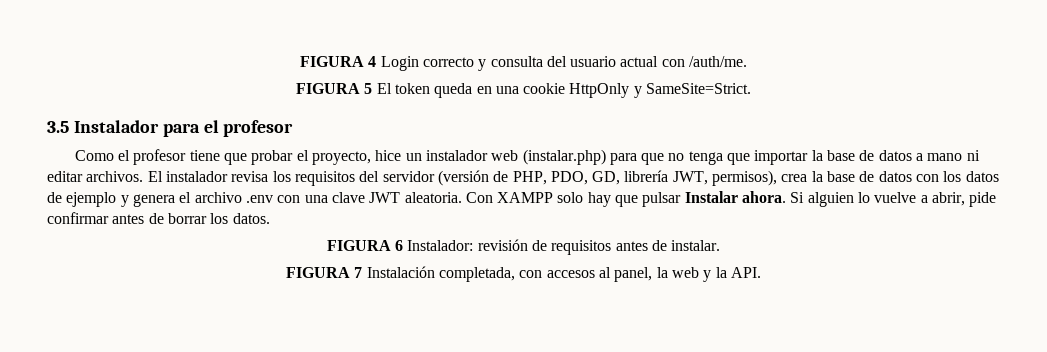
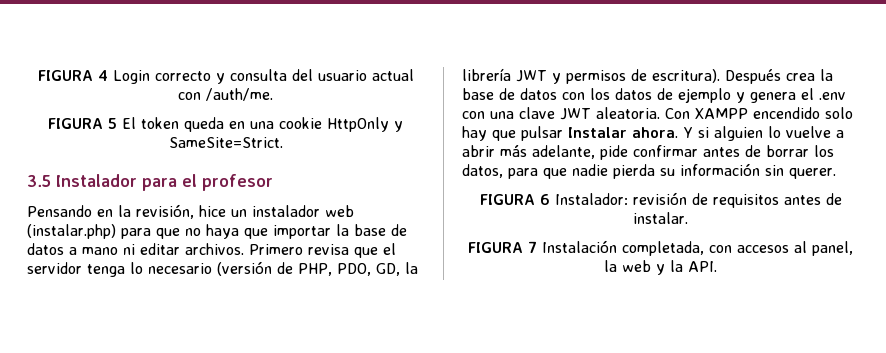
[74,149,371,165] Como el profesor tiene que probar el proyecto, -> [27,204,194,219] Pensando en la revisión,
[688,151,723,165] tenga -> [206,224,239,239] haya
[147,171,435,186] El instalador revisa los requisitos del servidor -> [249,243,396,258] [27,262,212,277] Primero revisa que el servidor tenga lo necesario
[624,170,778,186] librería JWT, permisos), -> [405,262,418,274] [462,68,781,84] la librería JWT y permisos de escritura). Después
[194,192,242,203] archivo -> (814, 94) none
(554, 197) none -> [753,107,820,119] encendido
[790,192,805,203] Si -> [683,127,709,138] Y si
[932,192,966,206] abrir, -> [462,145,595,159] abrir más adelante,
[232,213,270,224] datos. -> [462,163,836,179] datos, para que nadie pierda su información sin querer.

